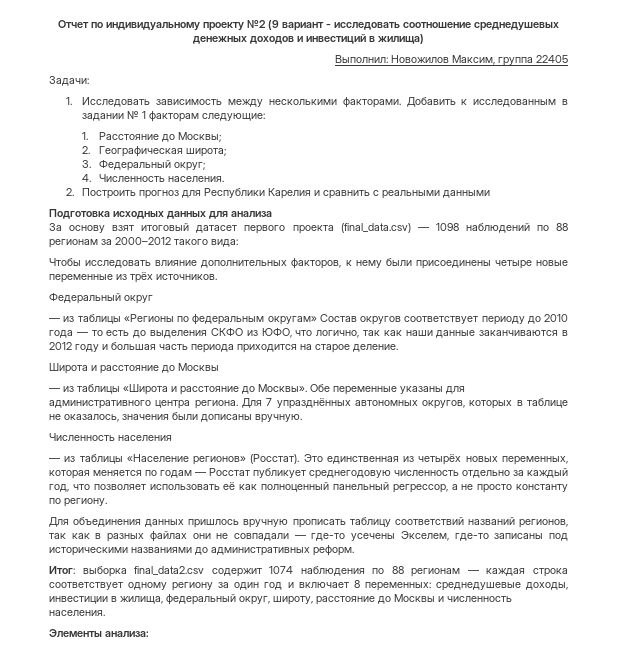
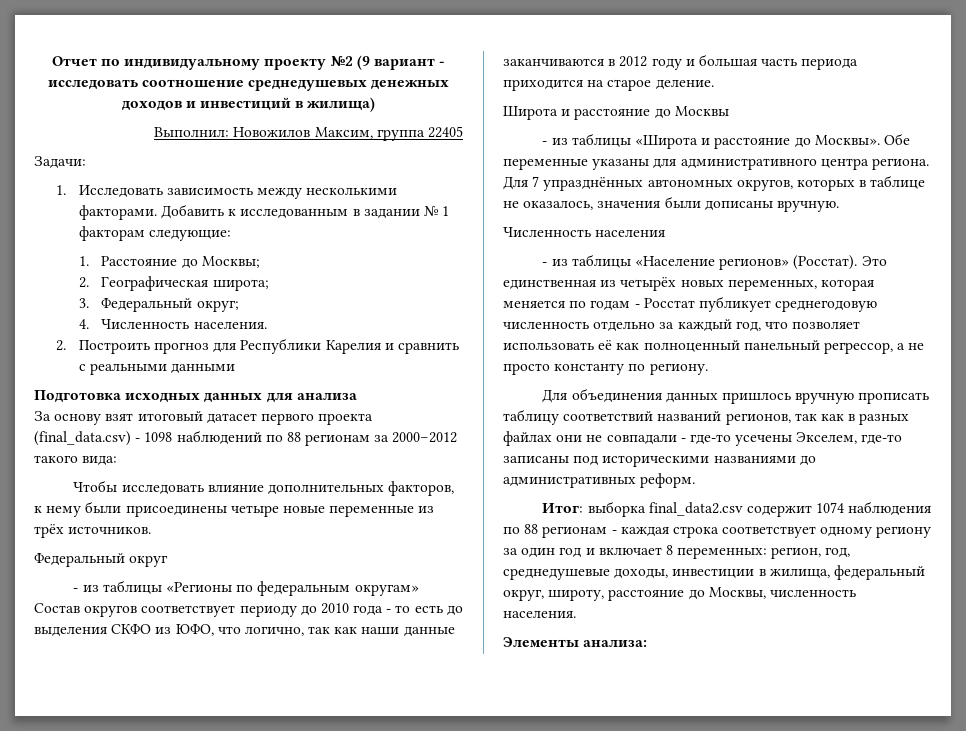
[417,227,429,231] — -> [135,438,141,442] -
[49,318,60,322] — -> [73,588,79,592] -
[76,332,88,336] — -> [386,609,392,613] -
[49,388,60,392] — -> [542,141,548,145] -
[49,458,60,462] — -> [542,262,548,266] -
[195,472,206,476] — -> [634,304,640,308] -
[294,535,306,539] — -> [680,438,686,442] -
[467,570,479,574] — -> [611,530,617,534] -
(431, 586) none -> [771,547,851,559] регион, год,
[394,594,444,602] Москвы и -> [708,587,766,599] Москвы,

